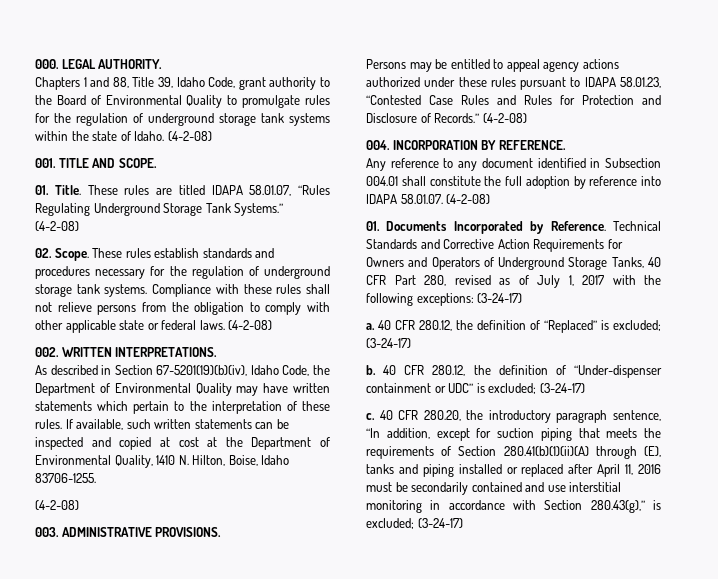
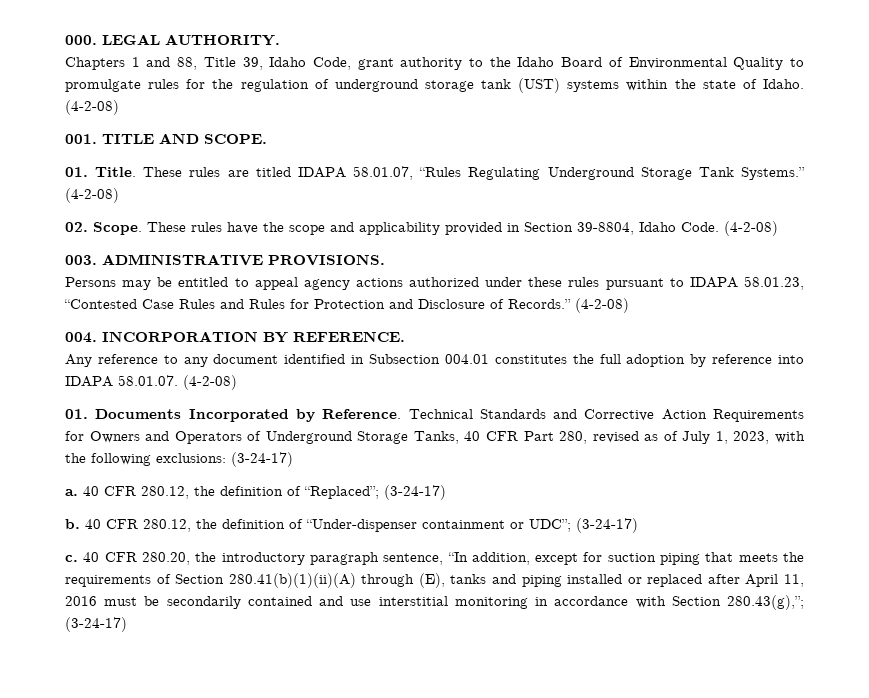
(52, 100) none -> [517,57,555,67] Idaho
(284, 118) none -> [518,78,561,93] (UST)
[154,248,275,258] [35,266,330,279] [35,284,331,297] [35,302,330,315] [35,320,273,333] [35,347,218,357] [35,365,330,376] [35,383,330,396] [35,401,330,414] [35,419,289,430] [35,437,330,450] [35,455,290,468] [35,473,96,483] establish standards and procedures necessary for the regulation of underground storage tank systems. Compliance with these rules shall not relieve persons from the obligation to comply with other applicable state or federal laws. (4-2-08) // 002. WRITTEN INTERPRETATIONS. // As described in Section 67-5201(19)(b)(iv), Idaho Code, the Department of Environmental Quality may have written statements which pertain to the interpretation of these rules. If available, such written statements can be inspected and copied at cost at the Department of Environmental Quality, 1410 N. Hilton, Boise, Idaho 83706-1255. // -> [227,222,719,235] have the scope and applicability provided in Section 39-8804, Idaho Code.
[401,176,481,186] shall constitute -> [494,355,567,364] constitutes
[582,275,604,285] 2017 -> [733,431,770,444] 2023,
[416,293,474,306] exceptions: -> [156,453,226,463] exclusions:
[544,320,661,333] “Replaced” is excluded; -> [304,486,379,499] “Replaced”;
[448,383,537,394] UDC” is excluded; -> [529,519,571,532] UDC”;
[590,500,661,513] [366,518,414,529] 280.43(g),” is excluded; -> [727,595,805,610] 280.43(g),”;

